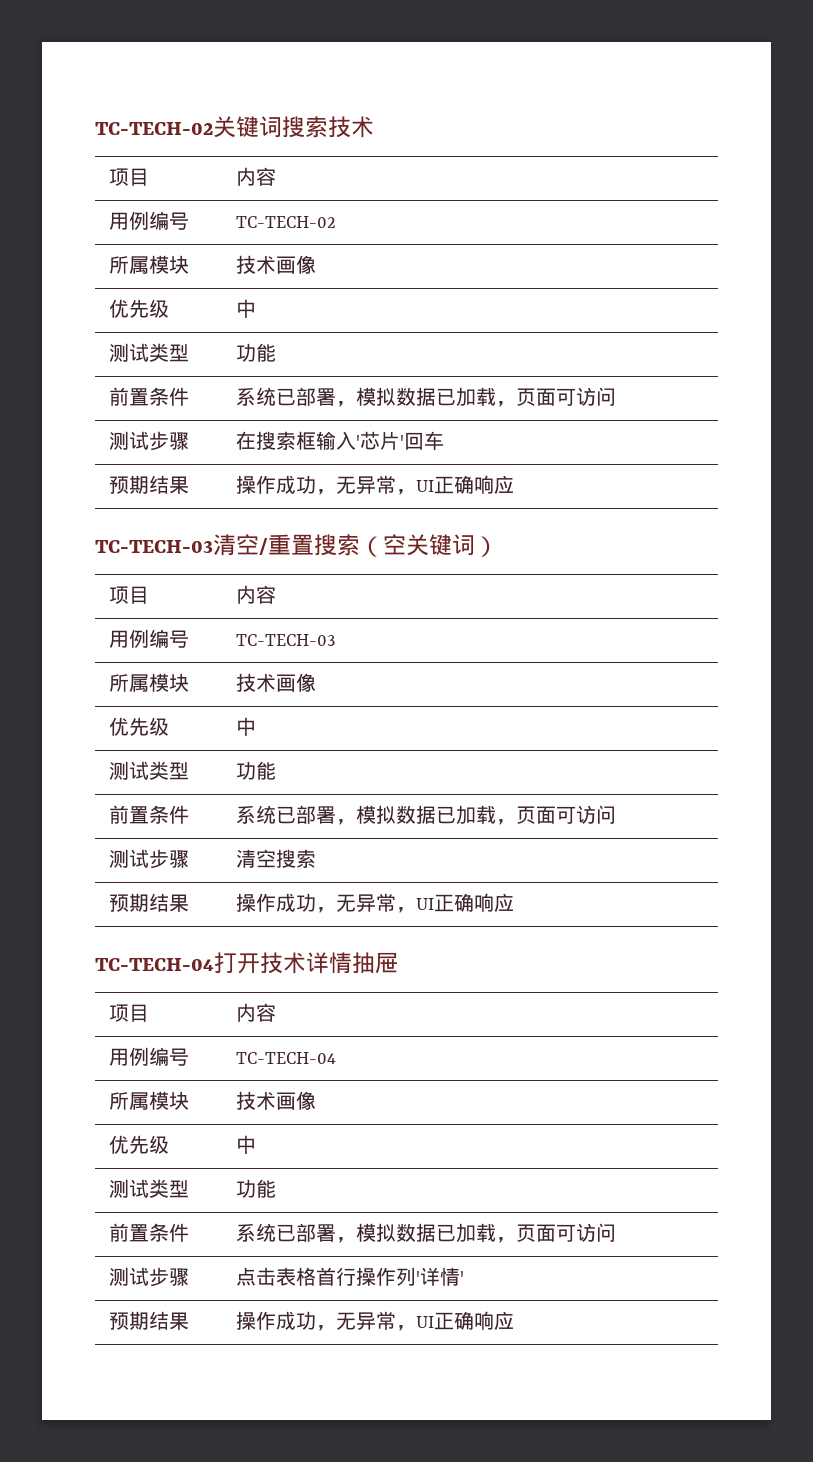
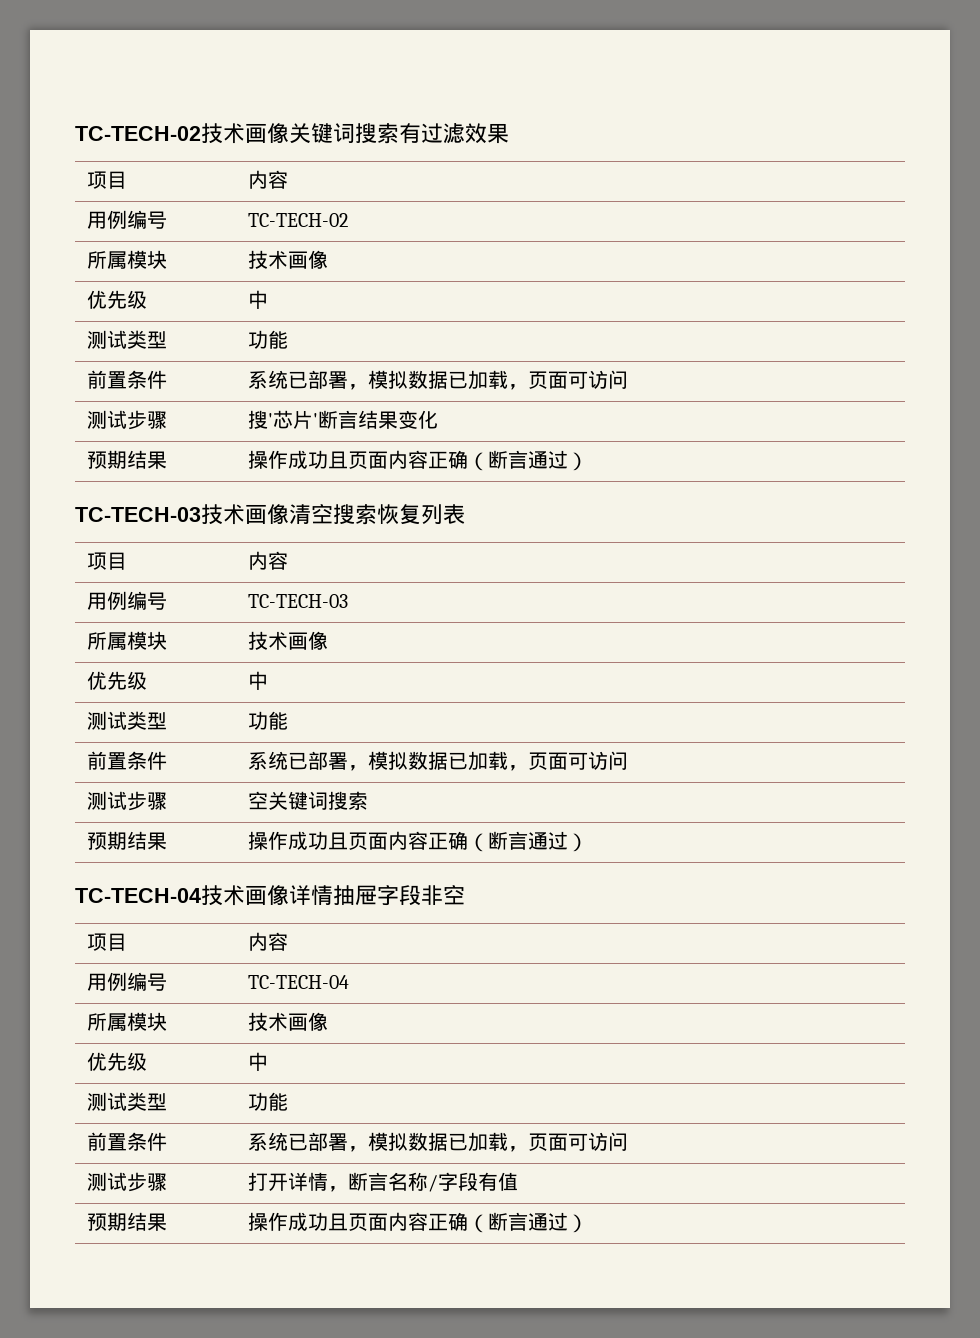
[95,116,374,138] TC-TECH-02关键词搜索技术 -> [75,123,509,144] TC-TECH-02技术画像关键词搜索有过滤效果
[236,431,445,451] [109,475,190,494] [236,475,515,495] [95,534,498,557] 在搜索框输入'芯片'回车 // 预期结果 | 操作成功，无异常，UI正确响应 // TC-TECH-03清空/重置搜索（空关键词） -> [247,410,438,429] [86,450,167,469] [247,450,588,471] [75,504,465,525] 搜'芯片'断言结果变化 // 预期结果 | 操作成功且页面内容正确（断言通过） // TC-TECH-03技术画像清空搜索恢复列表
[236,849,277,868] 清空 -> [247,791,328,810] 空关键词
[316,893,515,913] [95,952,306,974] ，无异常，UI正确响应 // TC-TECH-04打开技术 -> [327,831,588,852] [75,885,289,906] 且页面内容正确（断言通过） // TC-TECH-04技术画像
(398, 963) none -> [377,885,465,906] 字段非空
[236,1267,465,1286] [109,1311,190,1330] [236,1311,515,1331] 点击表格首行操作列'详情' // 预期结果 | 操作成功，无异常，UI正确响应 -> [247,1172,518,1192] [86,1212,167,1231] [247,1212,588,1233] 打开详情，断言名称/字段有值 // 预期结果 | 操作成功且页面内容正确（断言通过）

